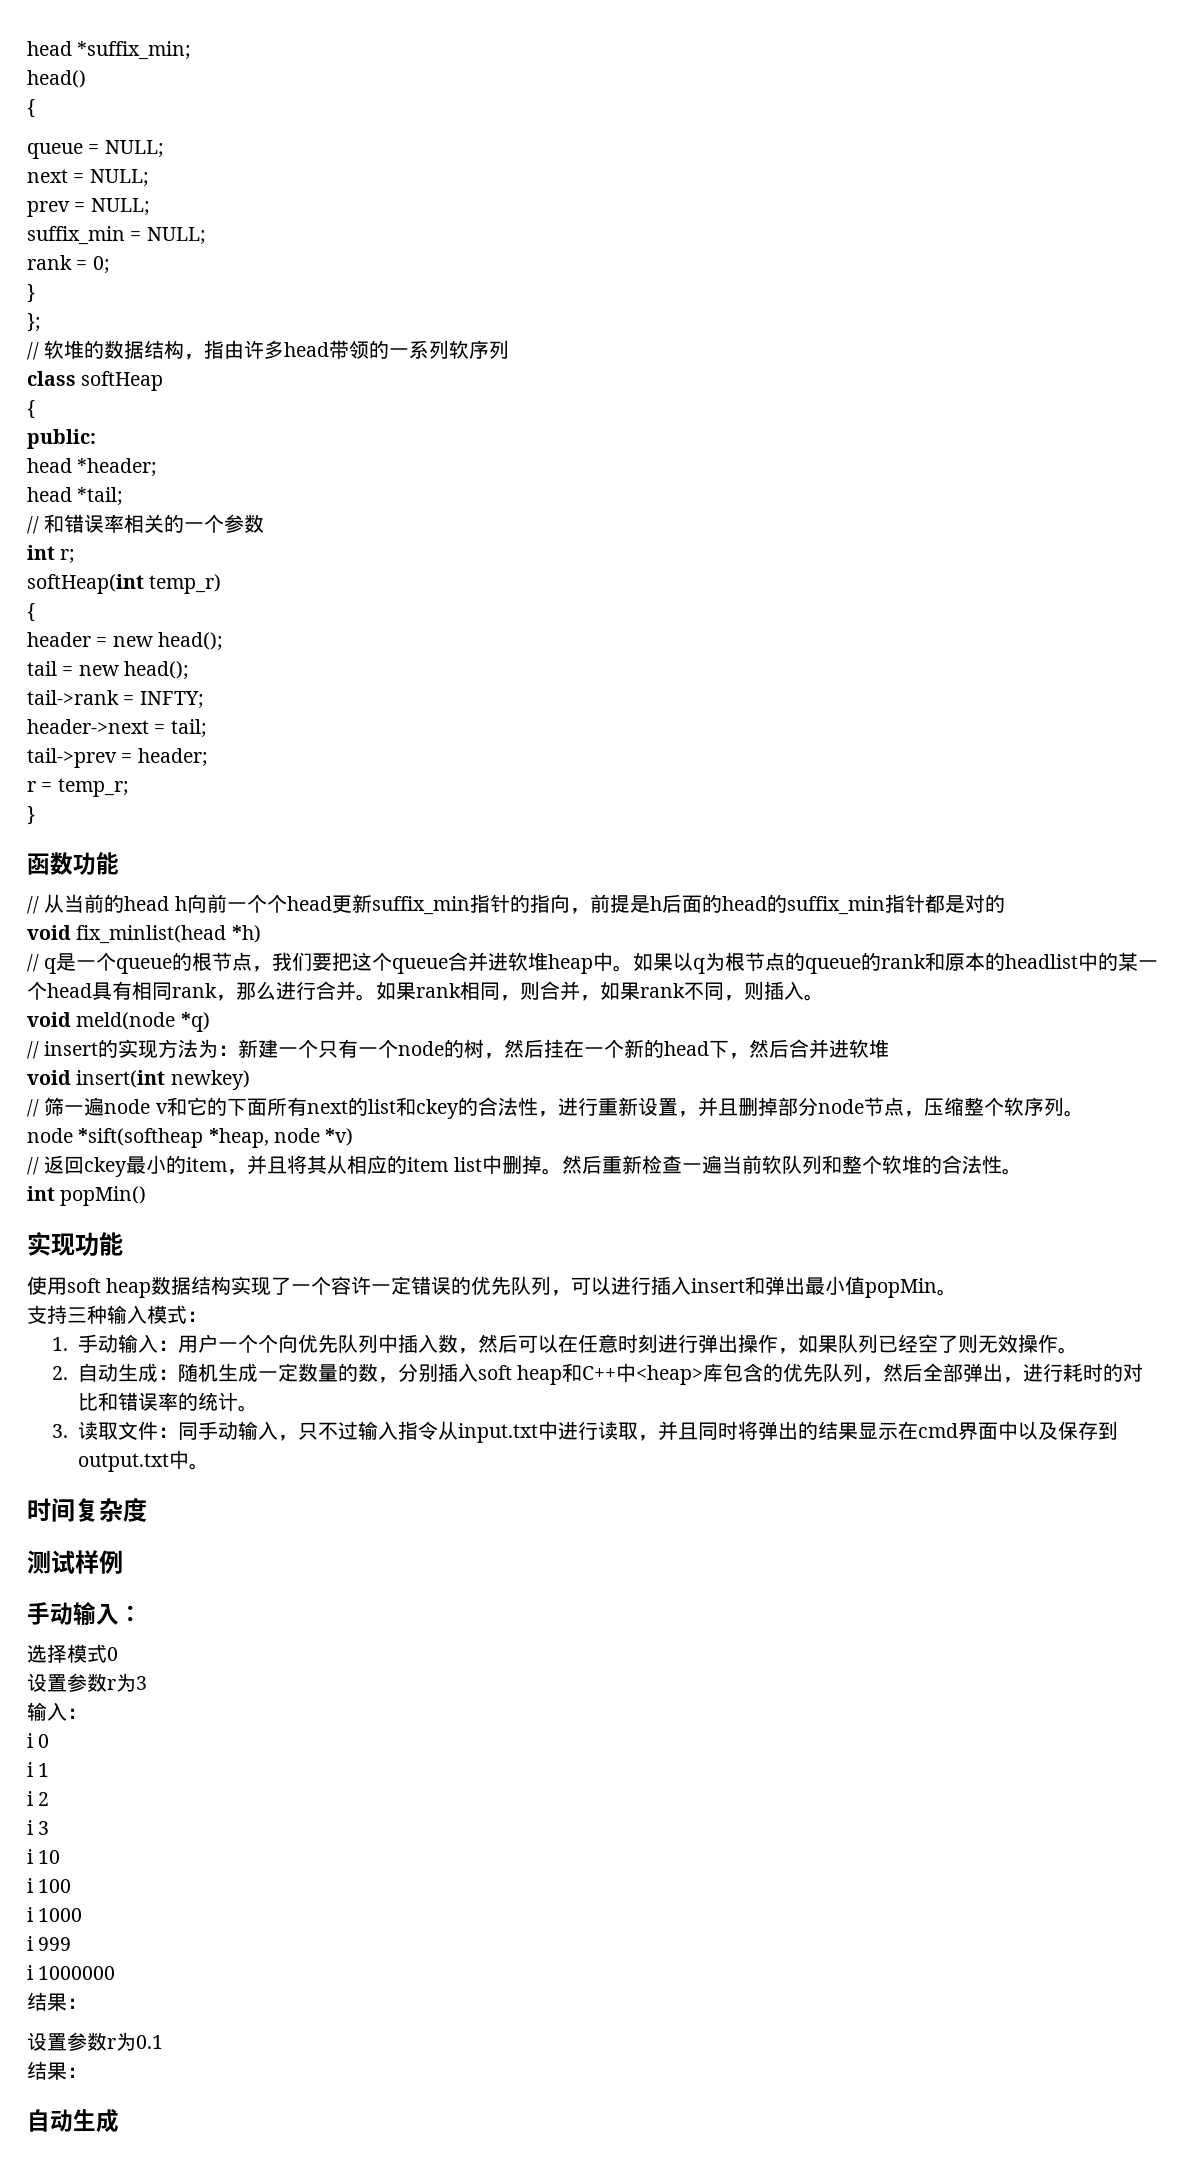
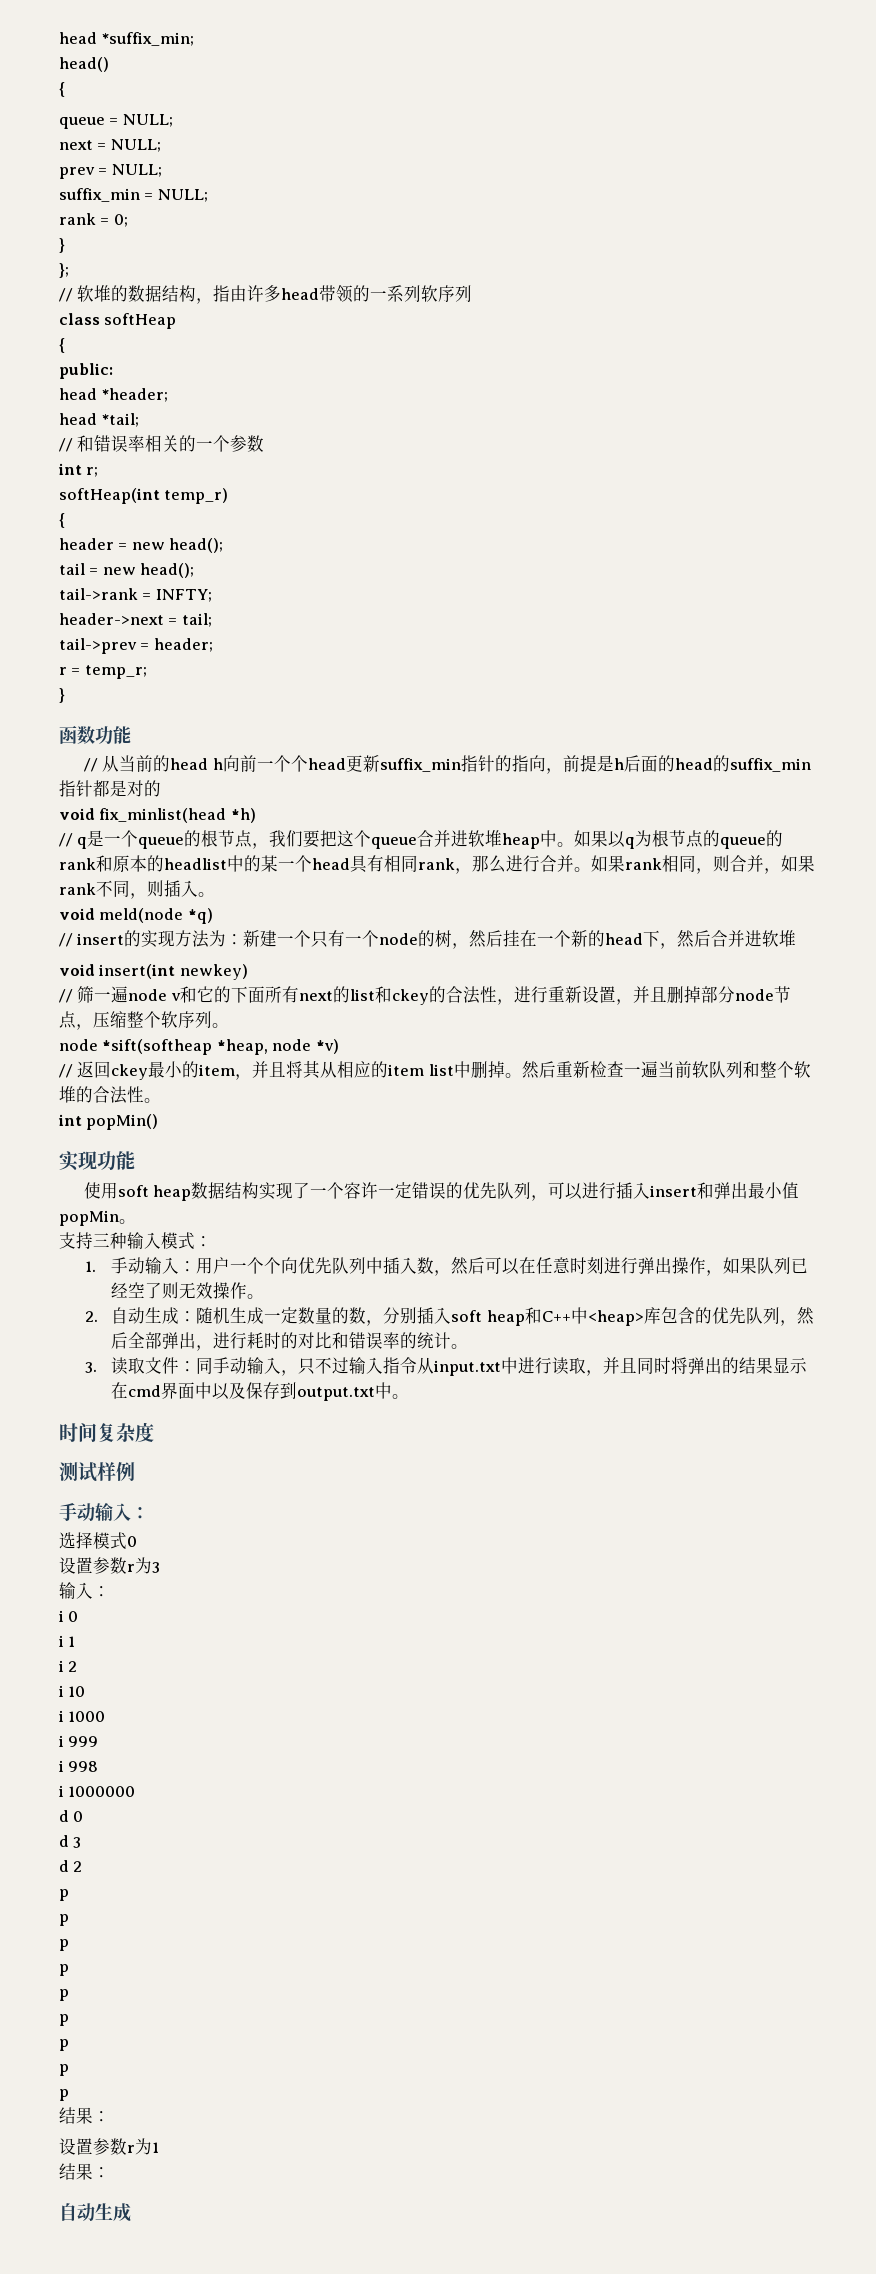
[27,1820,50,1835] // i 3 -> (78, 1666) none
[27,1878,72,1893] // i 100 -> (86, 1691) none
(72, 1944) none -> [59,1760,99,1772] // i 998
(116, 1973) none -> [59,1810,84,1822] [59,1835,82,1848] [59,1860,83,1872] [59,1889,69,1901] [59,1914,69,1926] [59,1939,69,1951] [59,1964,69,1976] [59,1989,69,2001] [59,2014,69,2026] [59,2039,69,2051] [59,2064,69,2076] [59,2089,69,2101] // d 0 // d 3 // d 2 // p // p // p // p // p // p // p // p // p
[136,2035,163,2049] 0.1 -> [152,2142,159,2153] 1

